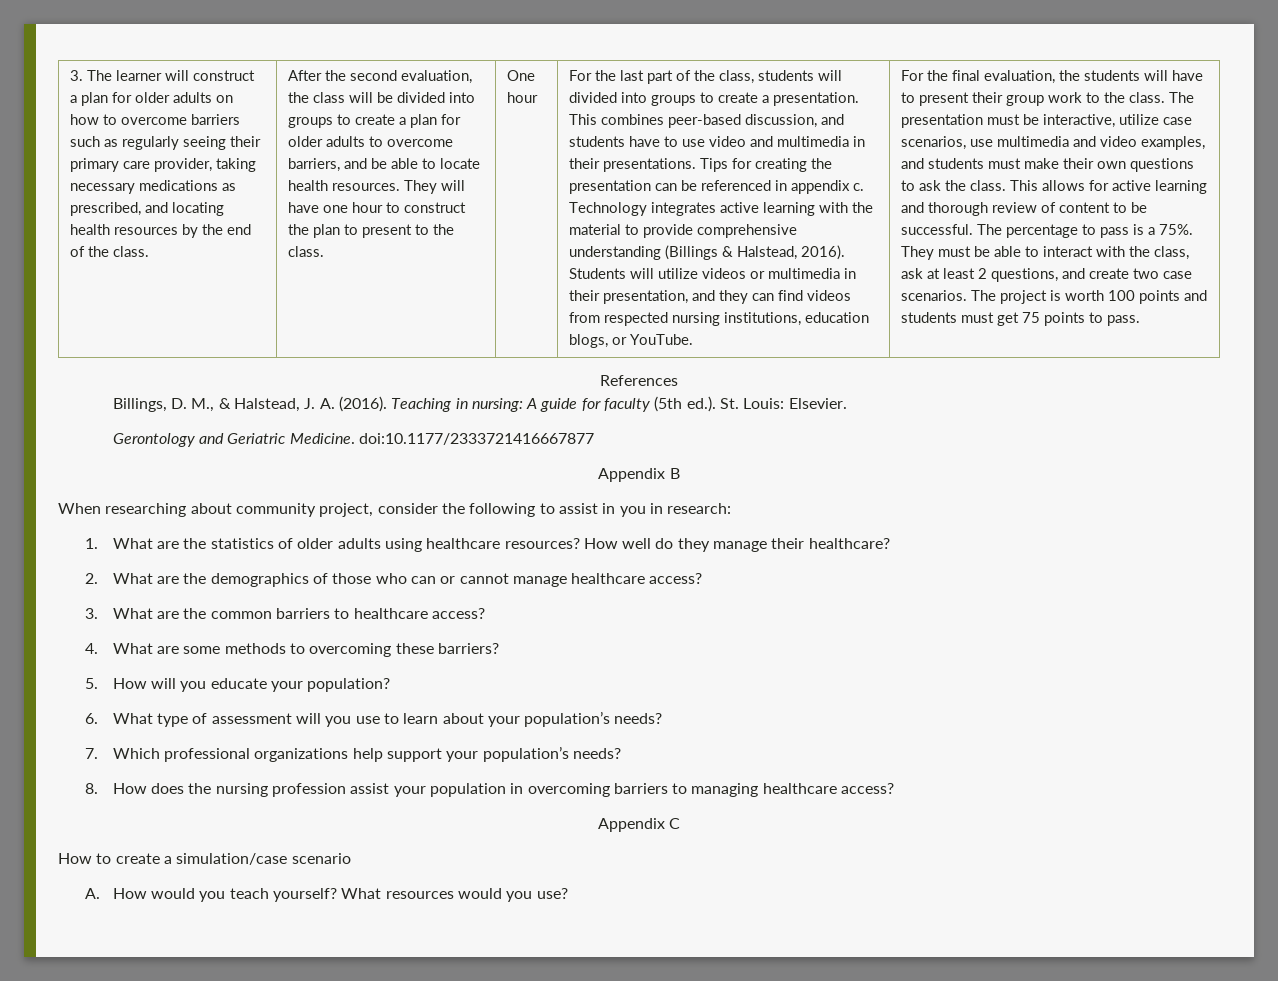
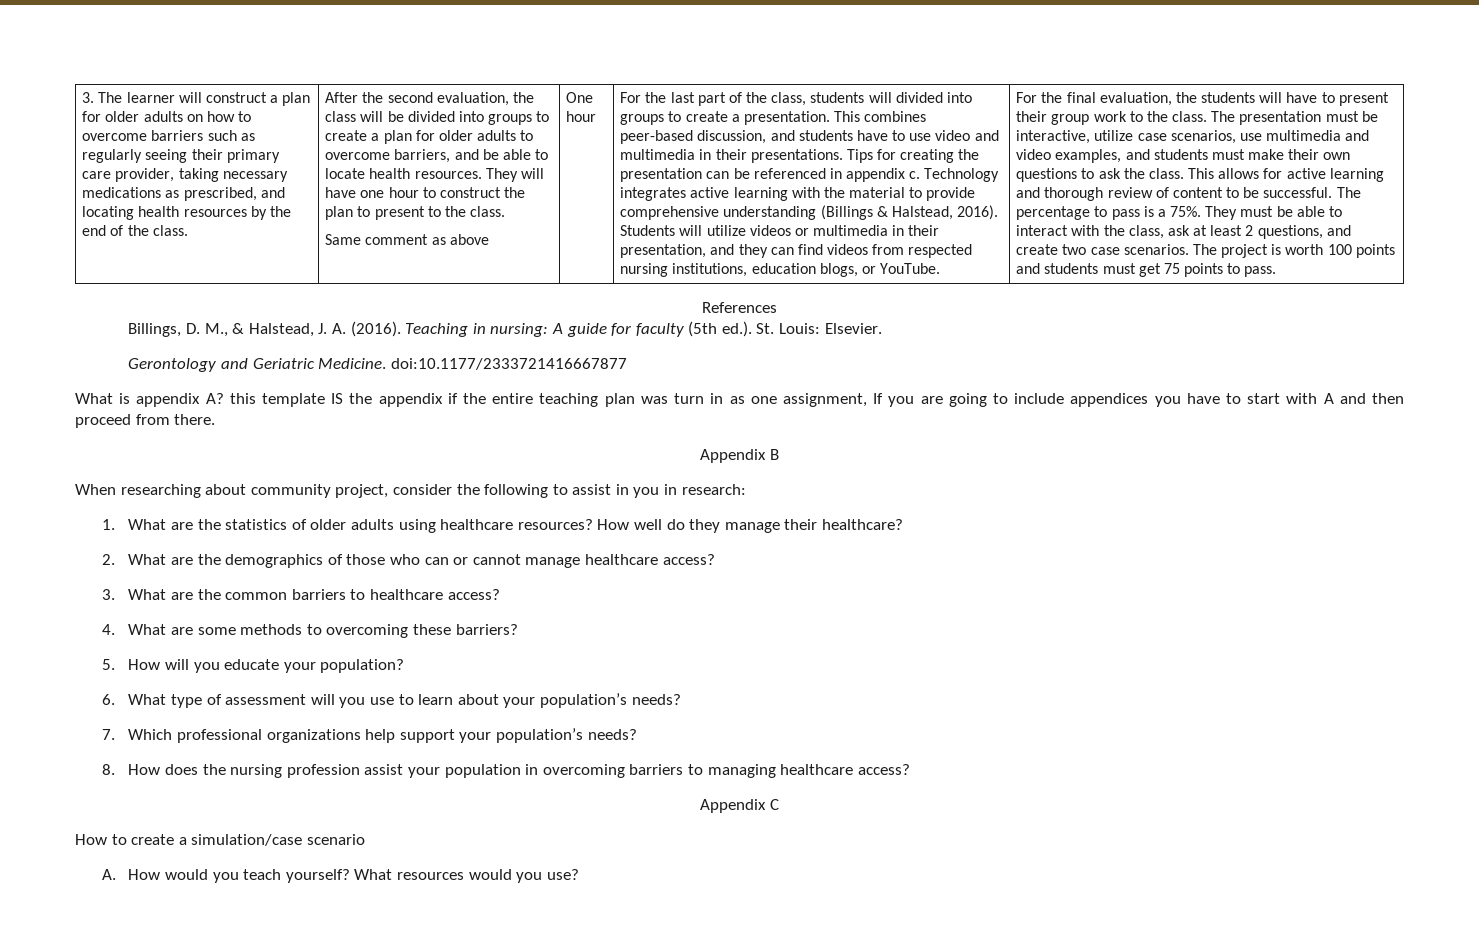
(325, 251) none -> [325,234,489,245] // Same comment as above
(594, 439) none -> [75,393,1405,407] [75,414,216,428] // What is appendix A? this template IS the appendix if the entire teaching plan was turn in as one assignment, If you are going to include appendices you have to start with A and then proceed from there.

